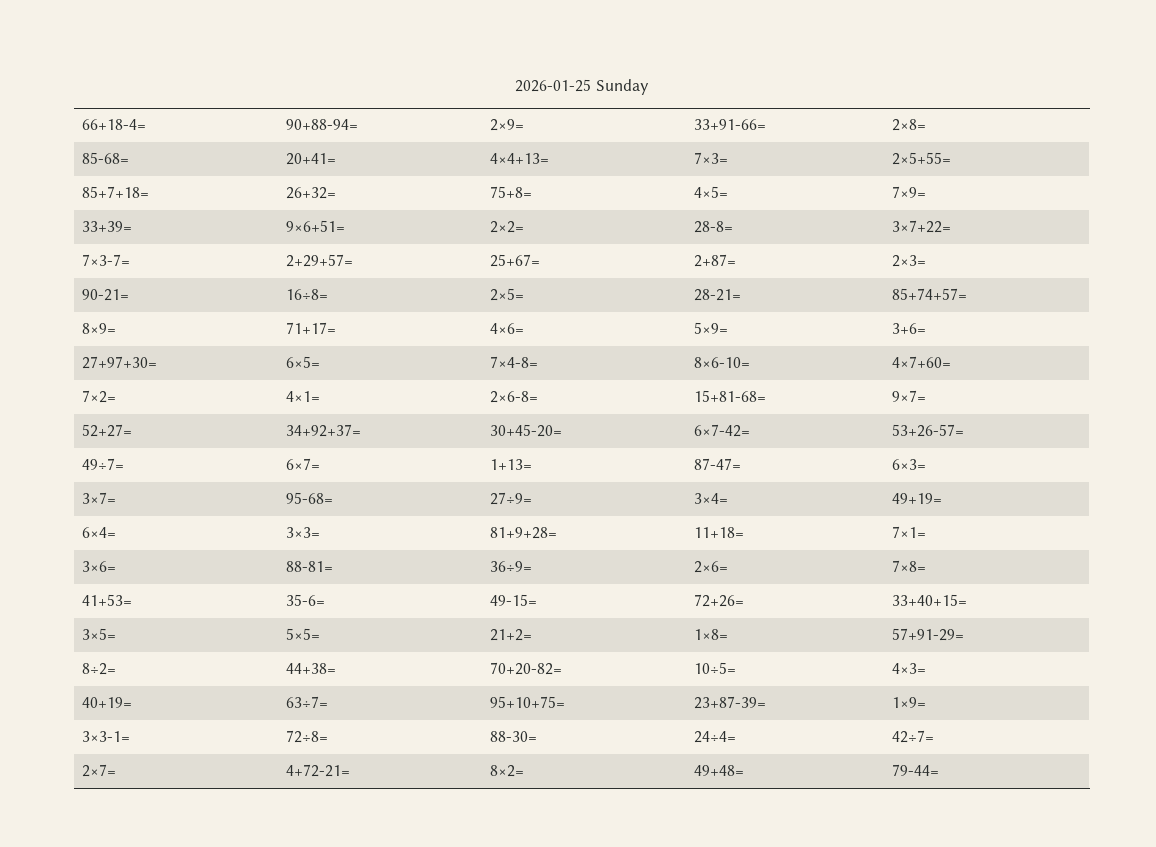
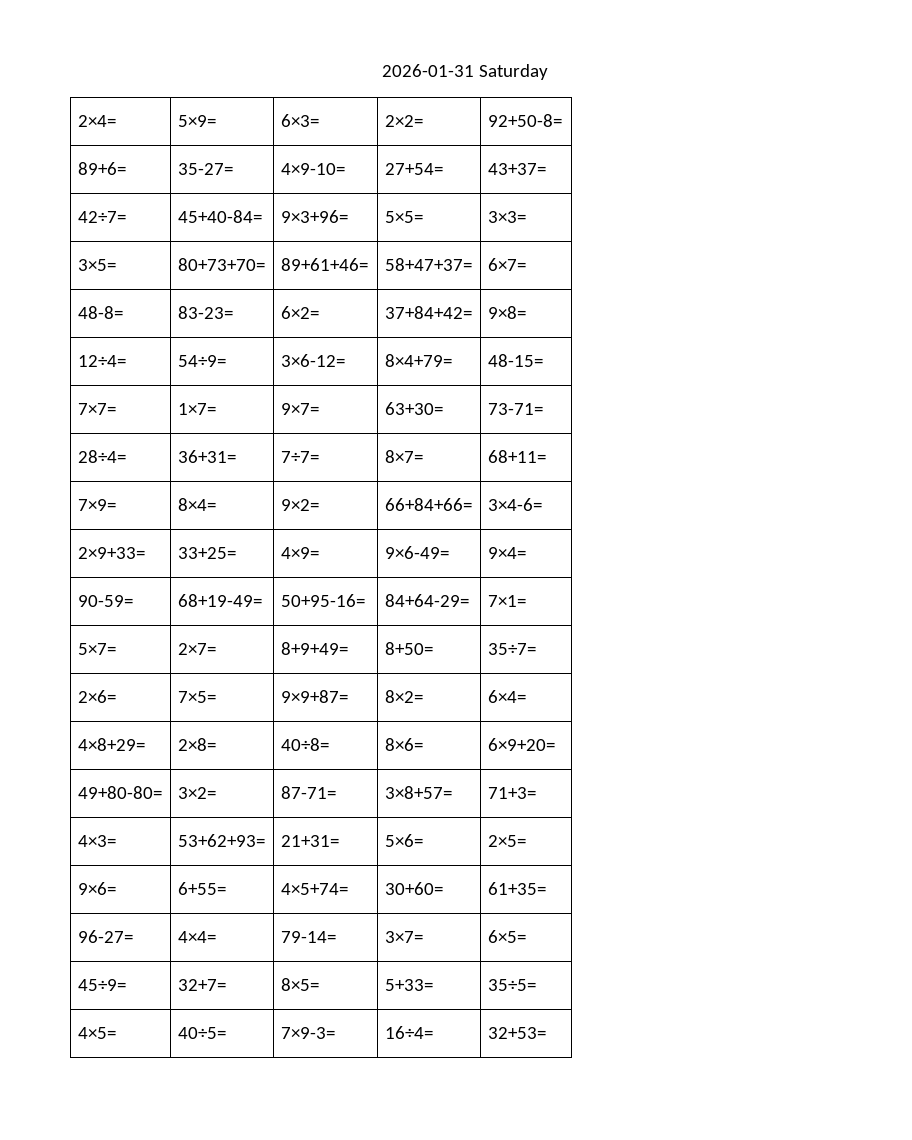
[515,79,649,95] [82,119,147,130] [286,119,359,130] [490,119,525,131] [694,119,767,130] [892,119,927,131] [82,152,130,164] [286,153,337,165] [490,153,550,164] [694,152,729,164] [892,152,952,165] [82,186,150,198] [286,187,337,199] [490,186,533,198] [694,186,729,198] [892,186,927,198] [82,221,133,232] [286,220,346,232] [490,221,525,233] [694,221,734,233] [892,220,952,233] [82,254,131,266] [286,254,354,267] [490,254,541,267] [694,254,737,267] [892,255,927,267] [82,289,130,301] [286,289,329,300] [490,288,525,301] [694,289,742,301] [892,288,968,300] [82,323,117,334] [286,322,337,334] [490,323,525,334] [694,322,729,334] [892,323,927,334] [82,356,158,369] [286,356,321,368] [490,356,539,368] [694,357,751,368] [892,356,952,368] [82,390,117,403] [286,391,321,402] [490,391,539,403] [694,390,767,402] [892,390,927,402] [82,424,133,437] [286,424,362,437] [490,424,563,437] [694,424,751,437] [892,424,965,437] [82,458,125,470] [286,458,321,470] [490,459,533,470] [694,458,742,470] [892,459,927,470] [82,492,117,504] [286,492,334,504] [490,492,533,505] [694,493,729,504] [892,493,943,504] [82,527,117,538] [286,527,321,538] [490,527,558,539] [694,527,745,538] [892,526,927,538] [82,561,117,572] [286,561,334,572] [490,561,533,572] [694,561,729,573] [892,560,927,572] [82,594,133,606] [286,594,326,606] [490,594,538,606] [694,594,745,607] [892,594,968,606] [82,628,117,640] [286,628,321,640] [490,629,533,641] [694,629,729,640] [892,628,965,641] [82,663,117,675] [286,663,337,674] [490,662,563,675] [694,662,737,674] [892,663,927,674] [82,697,133,708] [286,696,329,708] [490,696,566,708] [694,696,767,709] [892,697,927,708] [82,731,131,742] [286,730,329,743] [490,731,538,742] [694,731,737,743] [892,730,935,743] [82,764,117,777] [286,764,351,777] [490,765,525,777] [694,765,745,776] [892,764,940,776] 2026-01-25 Sunday // 66+18-4= | 90+88-94= | 2×9= | 33+91-66= | 2×8= // 85-68= | 20+41= | 4×4+13= | 7×3= | 2×5+55= // 85+7+18= | 26+32= | 75+8= | 4×5= | 7×9= // 33+39= | 9×6+51= | 2×2= | 28-8= | 3×7+22= // 7×3-7= | 2+29+57= | 25+67= | 2+87= | 2×3= // 90-21= | 16÷8= | 2×5= | 28-21= | 85+74+57= // 8×9= | 71+17= | 4×6= | 5×9= | 3+6= // 27+97+30= | 6×5= | 7×4-8= | 8×6-10= | 4×7+60= // 7×2= | 4×1= | 2×6-8= | 15+81-68= | 9×7= // 52+27= | 34+92+37= | 30+45-20= | 6×7-42= | 53+26-57= // 49÷7= | 6×7= | 1+13= | 87-47= | 6×3= // 3×7= | 95-68= | 27÷9= | 3×4= | 49+19= // 6×4= | 3×3= | 81+9+28= | 11+18= | 7×1= // 3×6= | 88-81= | 36÷9= | 2×6= | 7×8= // 41+53= | 35-6= | 49-15= | 72+26= | 33+40+15= // 3×5= | 5×5= | 21+2= | 1×8= | 57+91-29= // 8÷2= | 44+38= | 70+20-82= | 10÷5= | 4×3= // 40+19= | 63÷7= | 95+10+75= | 23+87-39= | 1×9= // 3×3-1= | 72÷8= | 88-30= | 24÷4= | 42÷7= // 2×7= | 4+72-21= | 8×2= | 49+48= | 79-44= -> [382,64,548,80] [77,115,116,127] [177,115,216,127] [280,114,319,127] [384,115,423,127] [487,114,562,127] [77,162,126,175] [177,163,233,175] [280,163,345,175] [384,163,443,175] [487,163,546,175] [77,211,126,223] [177,210,262,223] [280,210,348,223] [384,211,423,223] [487,211,526,223] [77,259,116,271] [177,258,265,271] [280,258,368,271] [384,258,472,271] [487,258,526,271] [77,306,123,319] [177,306,233,319] [280,306,319,319] [384,306,472,319] [487,306,526,319] [77,355,126,367] [177,355,226,367] [280,354,345,367] [384,354,452,367] [487,354,543,367] [77,403,116,415] [177,403,216,415] [280,403,319,415] [384,402,443,415] [487,403,543,415] [77,450,126,463] [177,450,236,463] [280,451,319,463] [384,450,423,463] [487,450,546,463] [77,499,116,511] [177,498,216,511] [280,499,319,511] [384,498,472,511] [487,498,542,511] [77,547,145,559] [177,547,236,559] [280,547,319,559] [384,546,449,559] [487,547,526,559] [77,595,133,607] [177,594,262,607] [280,594,365,607] [384,594,469,607] [487,595,526,607] [77,643,116,655] [177,643,216,655] [280,642,348,655] [384,642,433,655] [487,643,536,655] [77,690,116,703] [177,691,216,703] [280,690,348,703] [384,690,423,703] [487,690,526,703] [77,738,145,751] [177,738,216,751] [280,738,329,751] [384,738,423,751] [487,738,555,751] [77,786,162,799] [177,787,216,799] [280,786,336,799] [384,786,452,799] [487,787,536,799] [77,835,116,847] [177,834,265,847] [280,835,339,847] [384,834,423,847] [487,835,526,847] [77,882,116,895] [177,882,226,895] [280,883,348,895] [384,882,443,895] [487,882,546,895] [77,930,133,943] [177,931,216,943] [280,931,336,943] [384,931,423,943] [487,930,526,943] [77,979,126,991] [177,979,226,991] [280,978,319,991] [384,979,433,991] [487,979,536,991] [77,1027,116,1039] [177,1027,226,1039] [280,1027,335,1039] [384,1026,433,1039] [487,1027,546,1039] 2026-01-31 Saturday // 2×4= | 5×9= | 6×3= | 2×2= | 92+50-8= // 89+6= | 35-27= | 4×9-10= | 27+54= | 43+37= // 42÷7= | 45+40-84= | 9×3+96= | 5×5= | 3×3= // 3×5= | 80+73+70= | 89+61+46= | 58+47+37= | 6×7= // 48-8= | 83-23= | 6×2= | 37+84+42= | 9×8= // 12÷4= | 54÷9= | 3×6-12= | 8×4+79= | 48-15= // 7×7= | 1×7= | 9×7= | 63+30= | 73-71= // 28÷4= | 36+31= | 7÷7= | 8×7= | 68+11= // 7×9= | 8×4= | 9×2= | 66+84+66= | 3×4-6= // 2×9+33= | 33+25= | 4×9= | 9×6-49= | 9×4= // 90-59= | 68+19-49= | 50+95-16= | 84+64-29= | 7×1= // 5×7= | 2×7= | 8+9+49= | 8+50= | 35÷7= // 2×6= | 7×5= | 9×9+87= | 8×2= | 6×4= // 4×8+29= | 2×8= | 40÷8= | 8×6= | 6×9+20= // 49+80-80= | 3×2= | 87-71= | 3×8+57= | 71+3= // 4×3= | 53+62+93= | 21+31= | 5×6= | 2×5= // 9×6= | 6+55= | 4×5+74= | 30+60= | 61+35= // 96-27= | 4×4= | 79-14= | 3×7= | 6×5= // 45÷9= | 32+7= | 8×5= | 5+33= | 35÷5= // 4×5= | 40÷5= | 7×9-3= | 16÷4= | 32+53=

